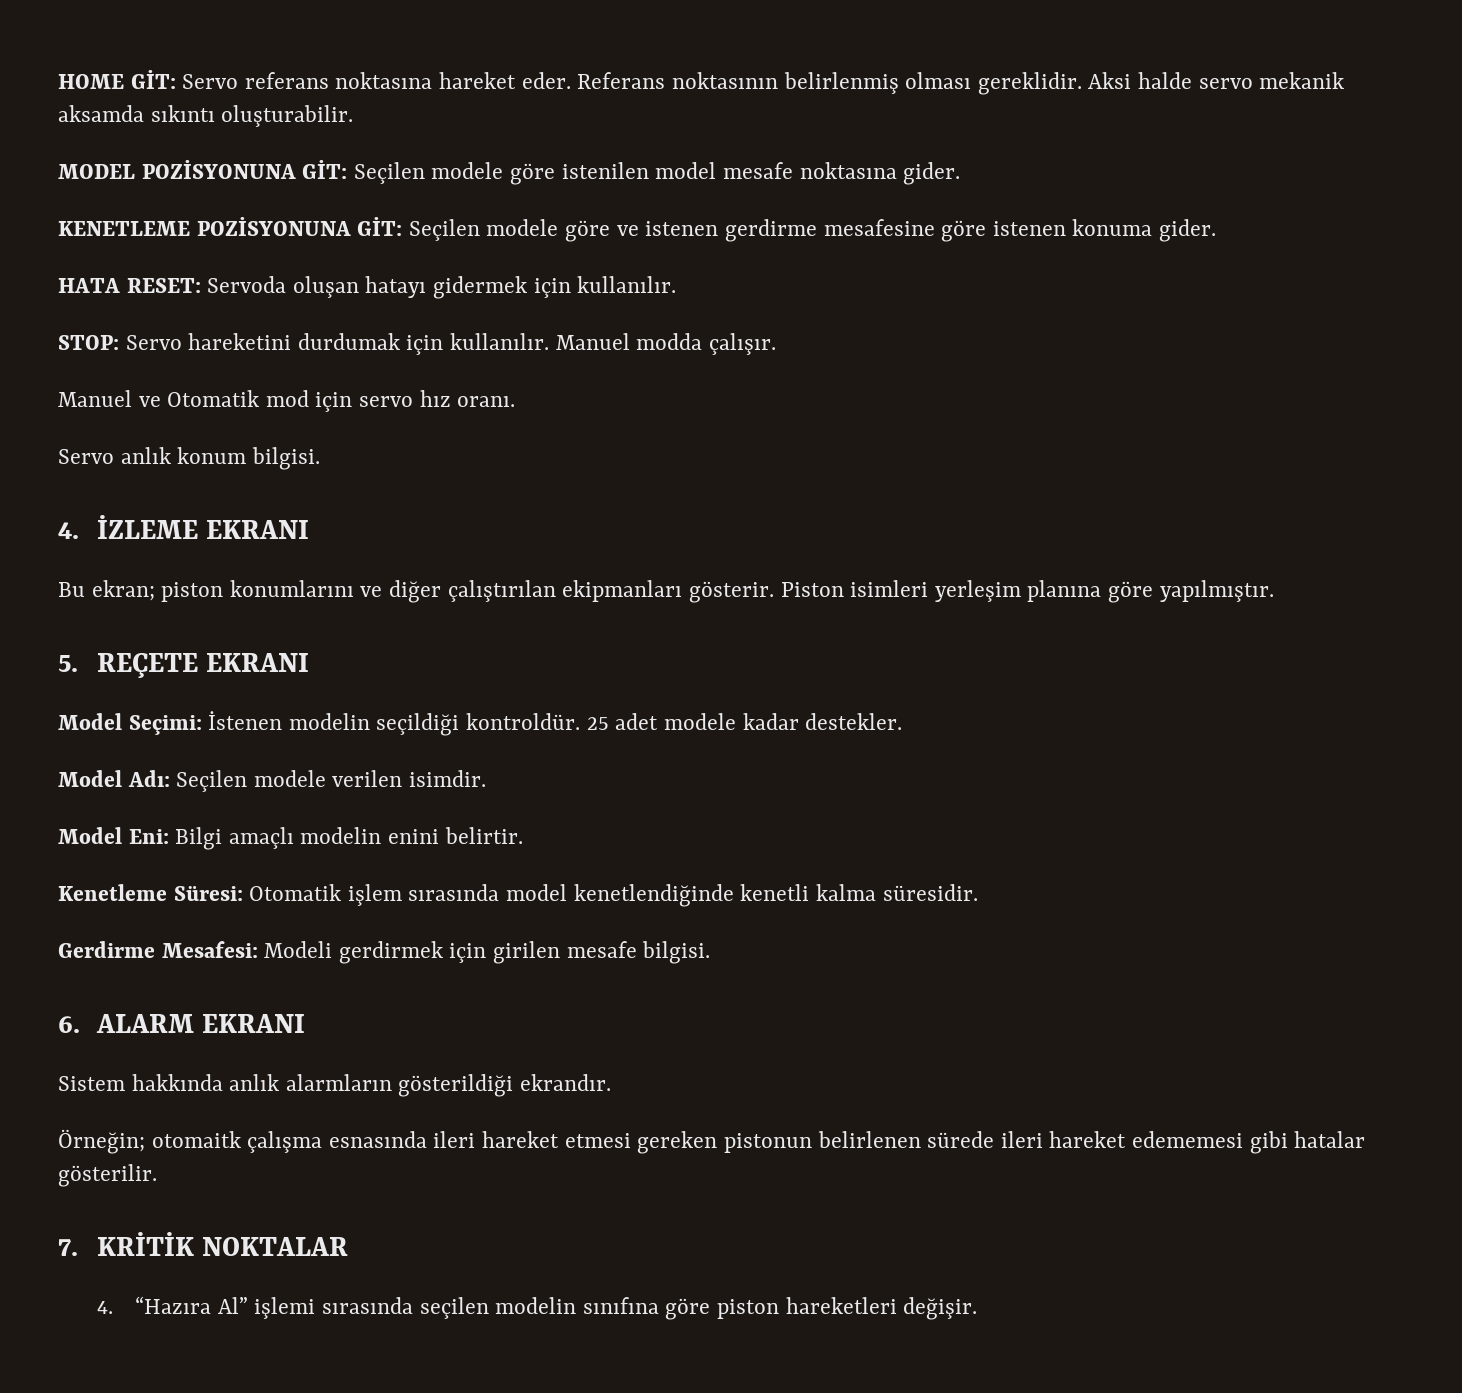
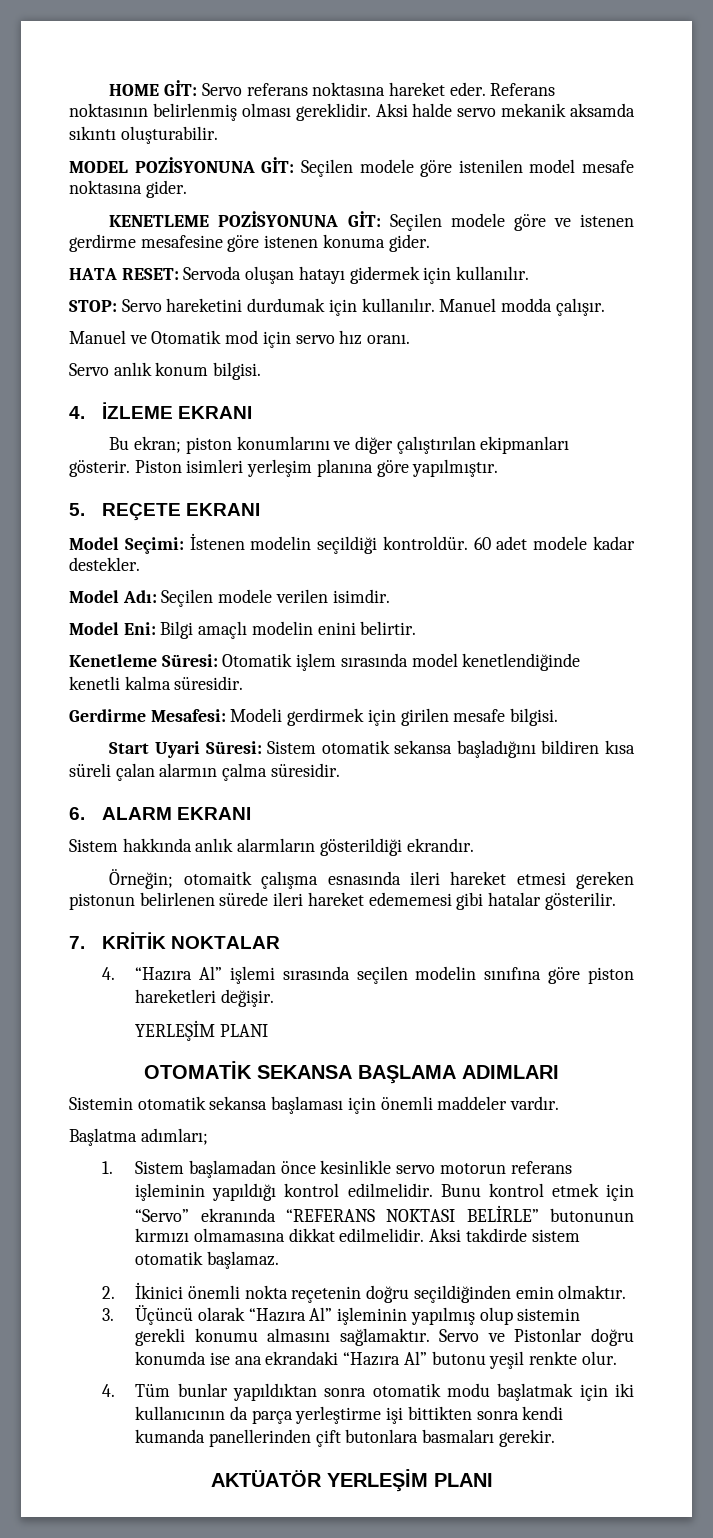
[586,717,609,730] 25 -> [473,537,491,550] 60
(711, 952) none -> [109,740,636,758] [69,763,340,781] // Start Uyari Süresi: Sistem otomatik sekansa başladığını bildiren kısa süreli çalan alarmın çalma süresidir.
(978, 1308) none -> [135,1020,268,1041] [144,1061,559,1084] [69,1096,560,1114] [69,1128,208,1146] [102,1160,572,1178] [135,1183,635,1201] [135,1205,634,1222] [135,1228,580,1243] [135,1251,279,1269] [102,1282,627,1303] [102,1305,581,1325] [135,1328,634,1346] [135,1351,617,1369] [102,1383,635,1401] [135,1406,564,1424] [135,1429,555,1447] [210,1469,493,1492] // YERLEŞİM PLANI // OTOMATİK SEKANSA BAŞLAMA ADIMLARI // Sistemin otomatik sekansa başlaması için önemli maddeler vardır. // Başlatma adımları; // 1. Sistem başlamadan önce kesinlikle servo motorun referans işleminin yapıldığı kontrol edilmelidir. Bunu kontrol etmek için “Servo” ekranında “REFERANS NOKTASI BELİRLE” butonunun kırmızı olmamasına dikkat edilmelidir. Aksi takdirde sistem otomatik başlamaz. // 2. İkinici önemli nokta reçetenin doğru seçildiğinden emin olmaktır. // 3. Üçüncü olarak “Hazıra Al” işleminin yapılmış olup sistemin gerekli konumu almasını sağlamaktır. Servo ve Pistonlar doğru konumda ise ana ekrandaki “Hazıra Al” butonu yeşil renkte olur. // 4. Tüm bunlar yapıldıktan sonra otomatik modu başlatmak için iki kullanıcının da parça yerleştirme işi bittikten sonra kendi kumanda panellerinden çift butonlara basmaları gerekir. // AKTÜATÖR YERLEŞİM PLANI

